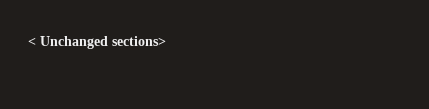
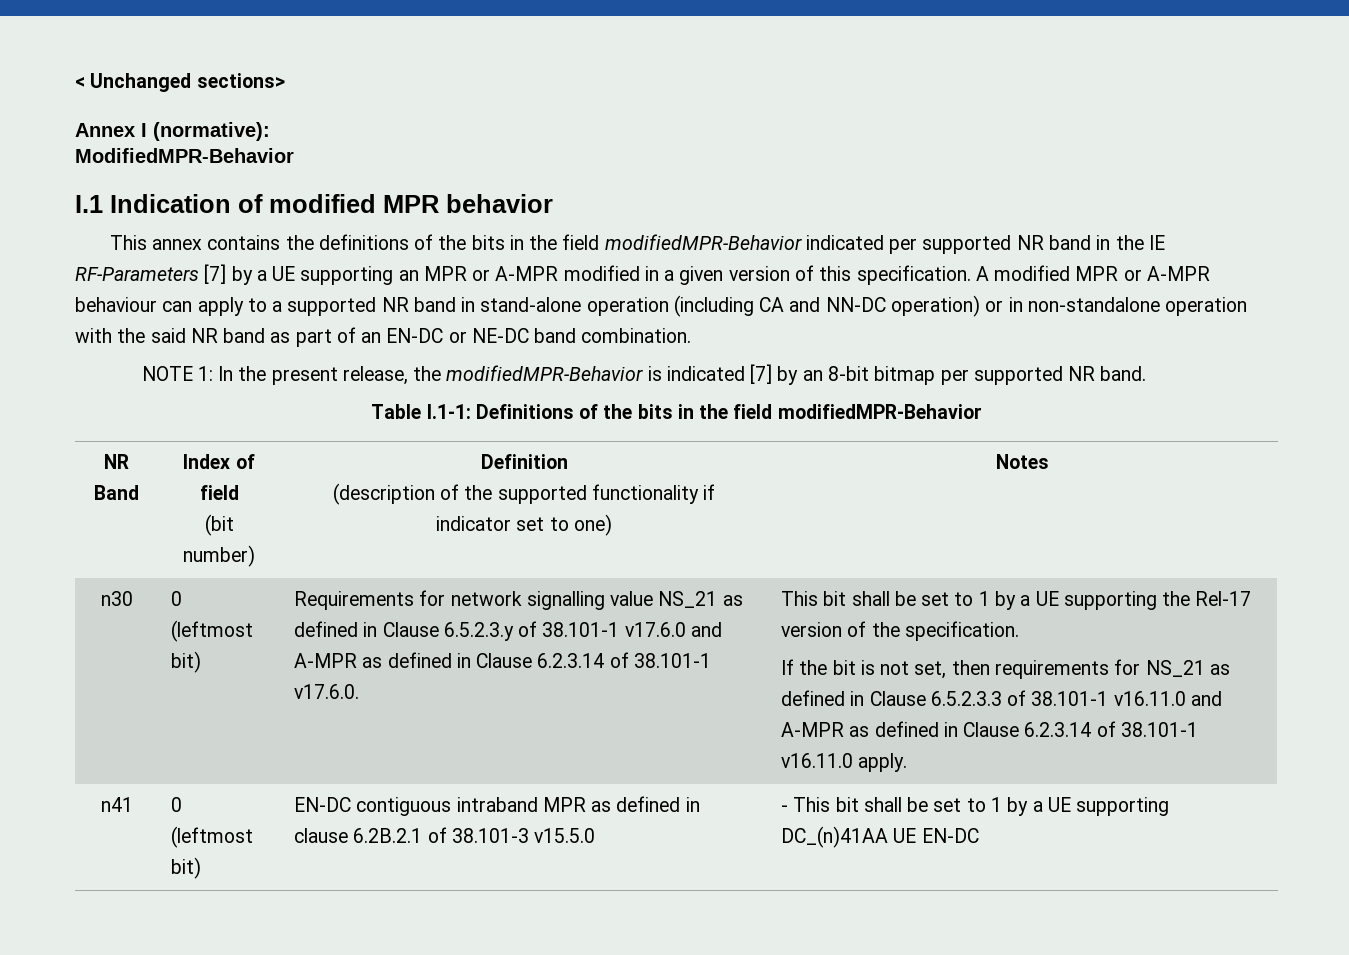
(166, 41) none -> [75,122,270,141] [75,148,294,163] [75,194,553,213] [109,234,1165,254] [75,264,1210,285] [75,295,1248,317] [75,327,692,347] [141,364,1147,385] [371,404,982,419] [104,454,129,469] [94,485,139,500] [183,454,255,469] [199,485,239,500] [204,514,234,536] [183,545,255,567] [480,454,568,469] [332,483,716,505] [436,514,612,536] [996,454,1049,469] [100,591,133,606] [171,591,183,606] [171,620,254,642] [171,651,202,673] [294,590,743,610] [294,621,723,641] [294,652,712,668] [294,684,360,699] [781,591,1252,610] [781,621,1019,641] [781,659,1230,679] [781,690,1223,706] [781,721,1199,737] [781,753,908,772] [100,797,133,812] [171,797,183,812] [171,826,254,848] [171,857,202,879] [294,796,700,816] [294,827,596,843] [781,797,1170,816] [781,826,979,848] // Annex I (normative): // ModifiedMPR-Behavior // I.1 Indication of modified MPR behavior // This annex contains the definitions of the bits in the field modifiedMPR-Behavior indicated per supported NR band in the IE RF-Parameters [7] by a UE supporting an MPR or A-MPR modified in a given version of this specification. A modified MPR or A-MPR behaviour can apply to a supported NR band in stand-alone operation (including CA and NN-DC operation) or in non-standalone operation with the said NR band as part of an EN-DC or NE-DC band combination. // NOTE 1: In the present release, the modifiedMPR-Behavior is indicated [7] by an 8-bit bitmap per supported NR band. // Table I.1-1: Definitions of the bits in the field modifiedMPR-Behavior // NR Band | Index of field // (bit number) | Definition // (description of the supported functionality if indicator set to one) | Notes // n30 | 0 (leftmost bit) | Requirements for network signalling value NS_21 as defined in Clause 6.5.2.3.y of 38.101-1 v17.6.0 and A-MPR as defined in Clause 6.2.3.14 of 38.101-1 v17.6.0. | This bit shall be set to 1 by a UE supporting the Rel-17 version of the specification. // If the bit is not set, then requirements for NS_21 as defined in Clause 6.5.2.3.3 of 38.101-1 v16.11.0 and A-MPR as defined in Clause 6.2.3.14 of 38.101-1 v16.11.0 apply. // n41 | 0 (leftmost bit) | EN-DC contiguous intraband MPR as defined in clause 6.2B.2.1 of 38.101-3 v15.5.0 | - This bit shall be set to 1 by a UE supporting DC_(n)41AA UE EN-DC

